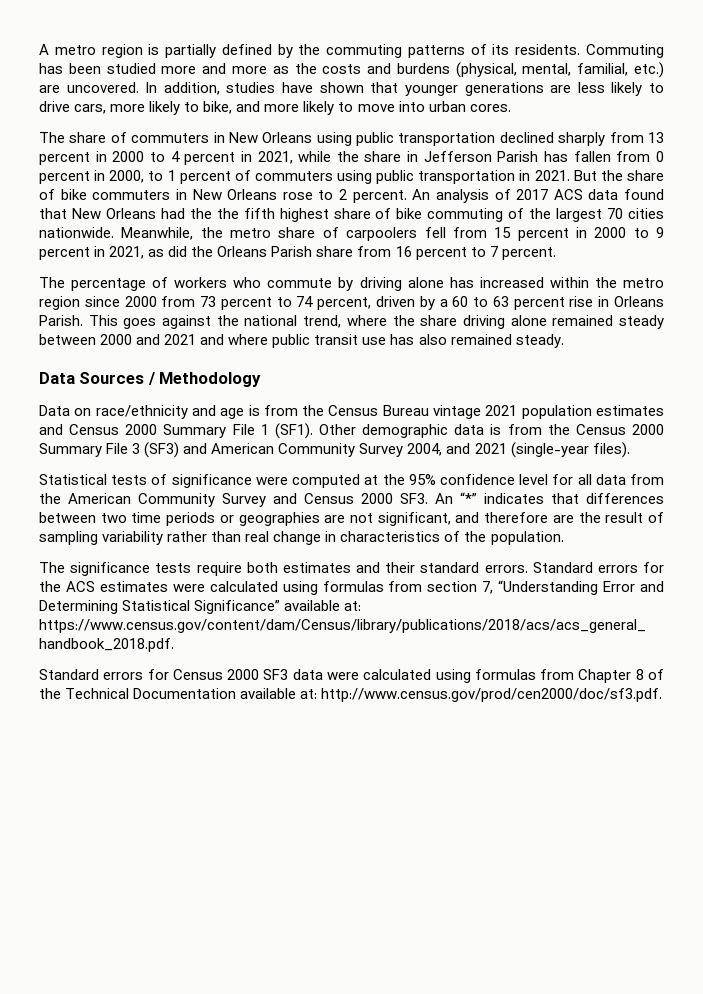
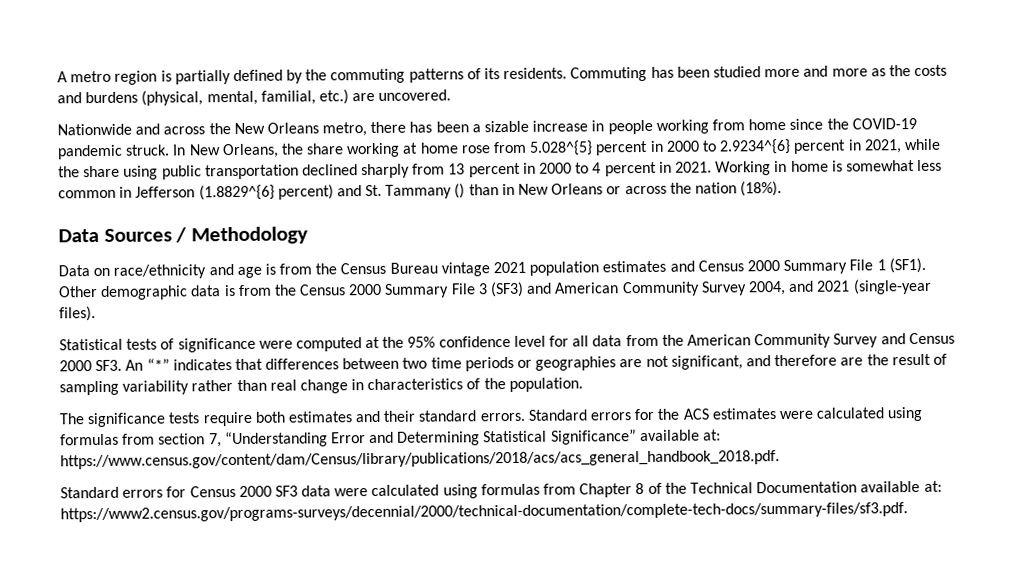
[145,82,665,96] [39,101,511,115] [39,132,313,143] In addition, studies have shown that younger generations are less likely to drive cars, more likely to bike, and more likely to move into urban cores. // The share of commuters in New Orleans -> [57,118,917,137] [57,138,941,160] [58,165,121,178] // Nationwide and across the New Orleans metro, there has been a sizable increase in people working from home since the COVID-19 pandemic struck. In New Orleans, the share working at home rose from 5.028^{5} percent in 2000 to 2.9234^{6} percent in 2021, while the share
[257,151,664,164] [39,170,664,184] [39,189,664,203] [39,208,664,222] [39,227,665,241] [39,246,556,260] [39,277,665,291] [39,296,665,310] [39,315,664,329] [39,334,564,348] 2021, while the share in Jefferson Parish has fallen from 0 percent in 2000, to 1 percent of commuters using public transportation in 2021. But the share of bike commuters in New Orleans rose to 2 percent. An analysis of 2017 ACS data found that New Orleans had the the fifth highest share of bike commuting of the largest 70 cities nationwide. Meanwhile, the metro share of carpoolers fell from 15 percent in 2000 to 9 percent in 2021, as did the Orleans Parish share from 16 percent to 7 percent. // The percentage of workers who commute by driving alone has increased within the metro region since 2000 from 73 percent to 74 percent, driven by a 60 to 63 percent rise in Orleans Parish. This goes against the national trend, where the share driving alone remained steady between 2000 and 2021 and where public transit use has also remained steady. -> [674,159,943,176] [58,180,783,201] 2021. Working in home is somewhat less common in Jefferson (1.8829^{6} percent) and St. Tammany () than in New Orleans or across the nation (18%).
[321,688,663,702] http://www.census.gov/prod/cen2000/doc/sf3.pdf. -> [60,502,908,523] https://www2.census.gov/programs-surveys/decennial/2000/technical-documentation/complete-tech-docs/summary-files/sf3.pdf.

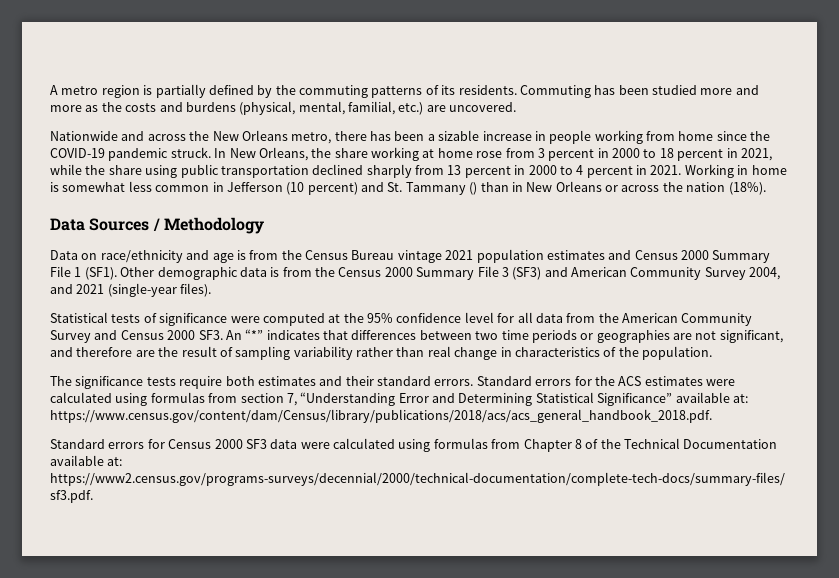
[529,138,792,156] 5.028^{5} percent in 2000 to 2.9234^{6} -> [537,148,674,161] 3 percent in 2000 to 18
[198,184,275,201] (1.8829^{6} -> [286,182,305,195] (10

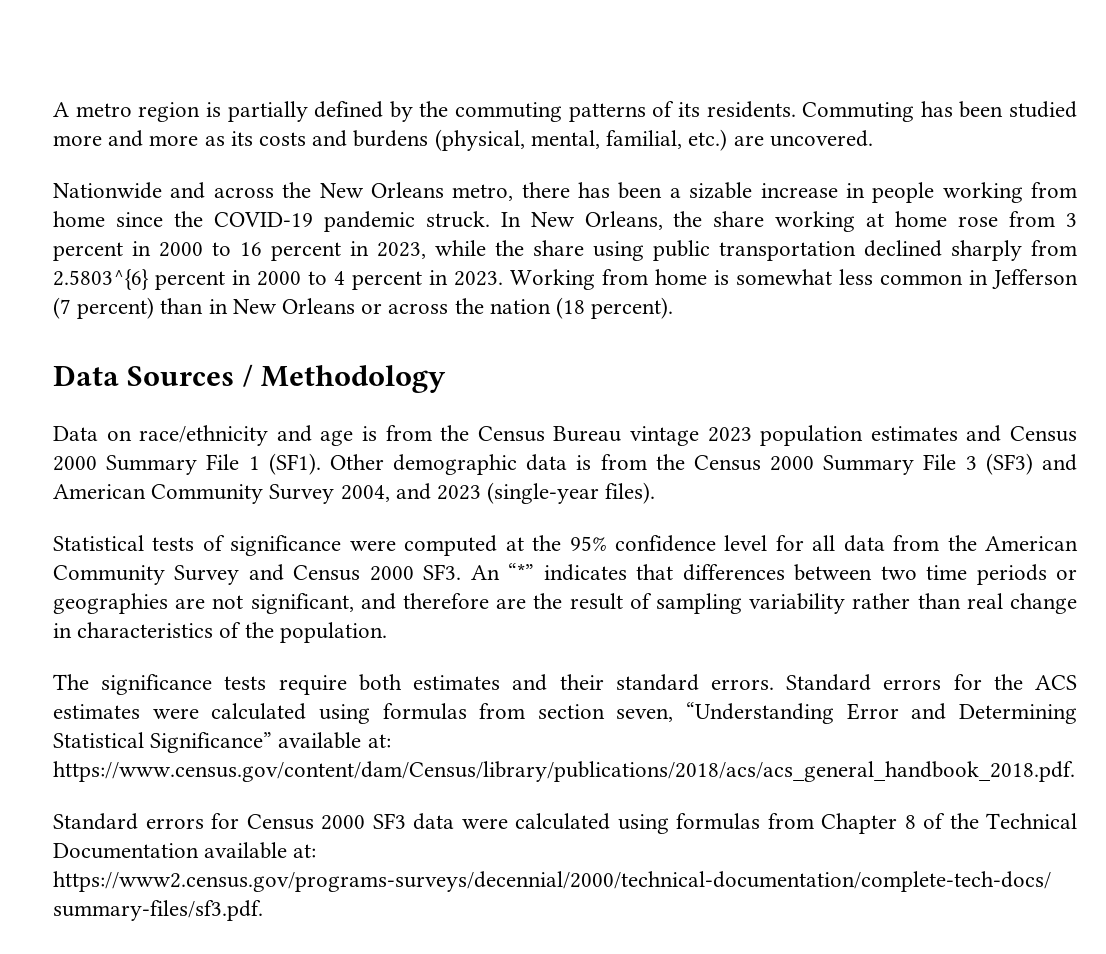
[101,102,122,112] the -> [230,131,253,146] its
[659,148,772,161] 18 percent in 2021, -> [240,241,426,261] 16 percent in 2023,
[447,165,462,175] 13 -> [53,269,149,290] 2.5803^{6}
[650,164,749,178] 2021. Working in -> [454,269,648,290] 2023. Working from
[286,182,478,195] (10 percent) and St. Tammany () -> [53,297,155,319] (7 percent)
[728,182,766,195] (18%). -> [556,297,674,319] (18 percent).
[445,250,474,260] 2021 -> [707,427,752,442] 2023
[76,284,105,294] 2021 -> [437,485,482,500] 2023
[286,393,297,406] 7, -> [616,708,674,722] seven,

